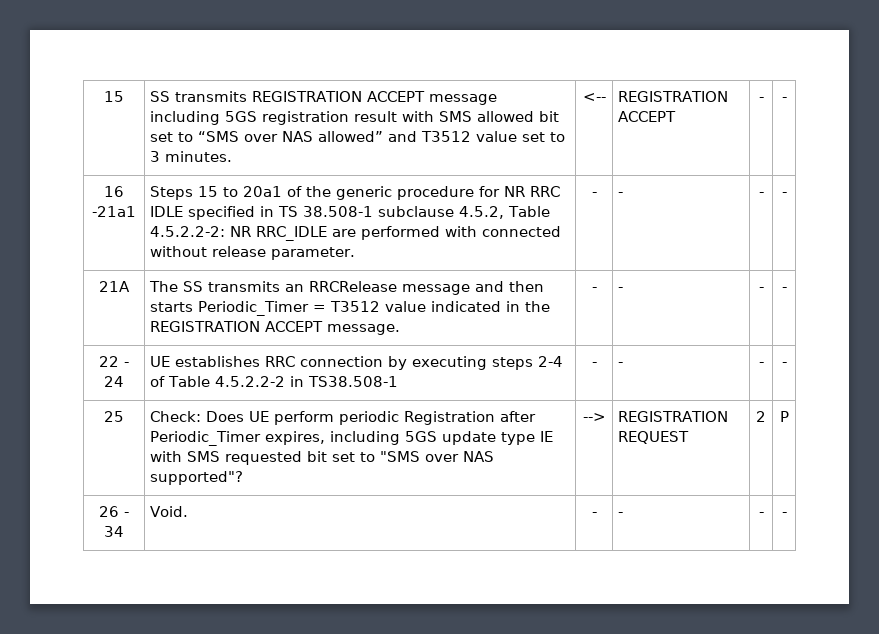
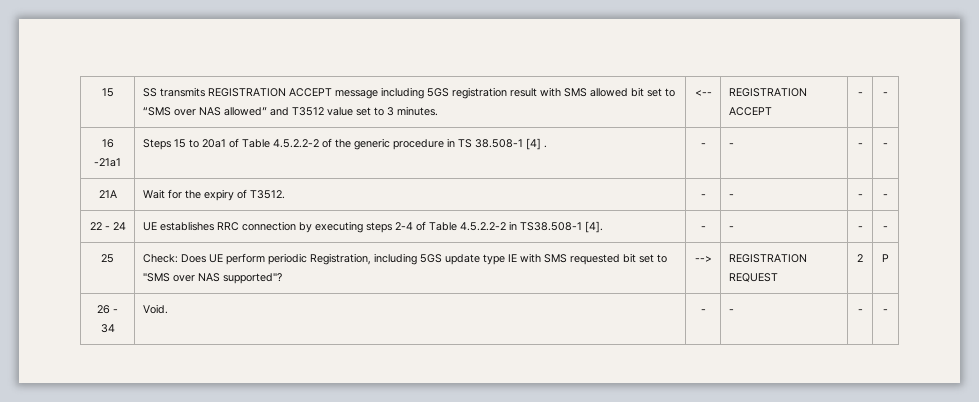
[306,186,561,200] [150,206,551,220] [150,226,562,241] [150,246,356,260] the generic procedure for NR RRC IDLE specified in TS 38.508-1 subclause 4.5.2, Table 4.5.2.2-2: NR RRC_IDLE are performed with connected without release parameter. -> [241,138,547,150] Table 4.5.2.2-2 of the generic procedure in TS 38.508-1 [4] .
[149,281,545,295] [150,301,551,316] [150,321,401,335] The SS transmits an RRCRelease message and then starts Periodic_Timer = T3512 value indicated in the REGISTRATION ACCEPT message. -> [142,189,285,201] Wait for the expiry of T3512.
(399, 381) none -> [584,221,603,233] [4].
[404,411,537,425] [150,431,326,446] Registration after Periodic_Timer expires, -> [309,253,371,265] Registration,

